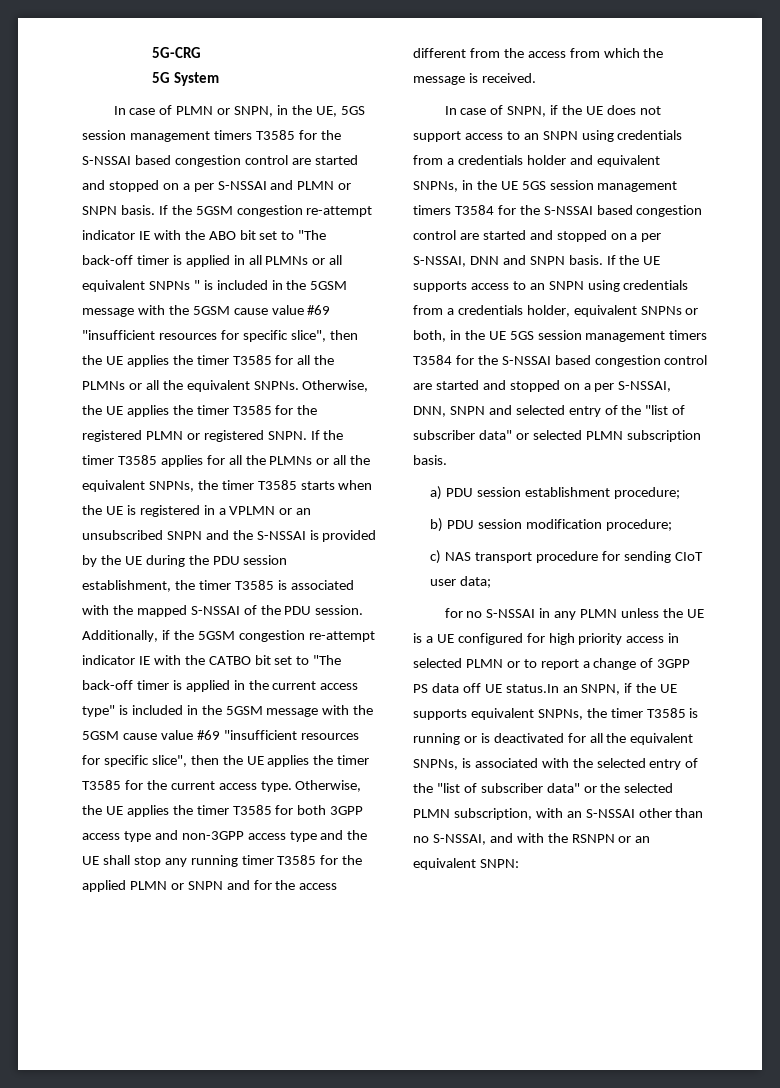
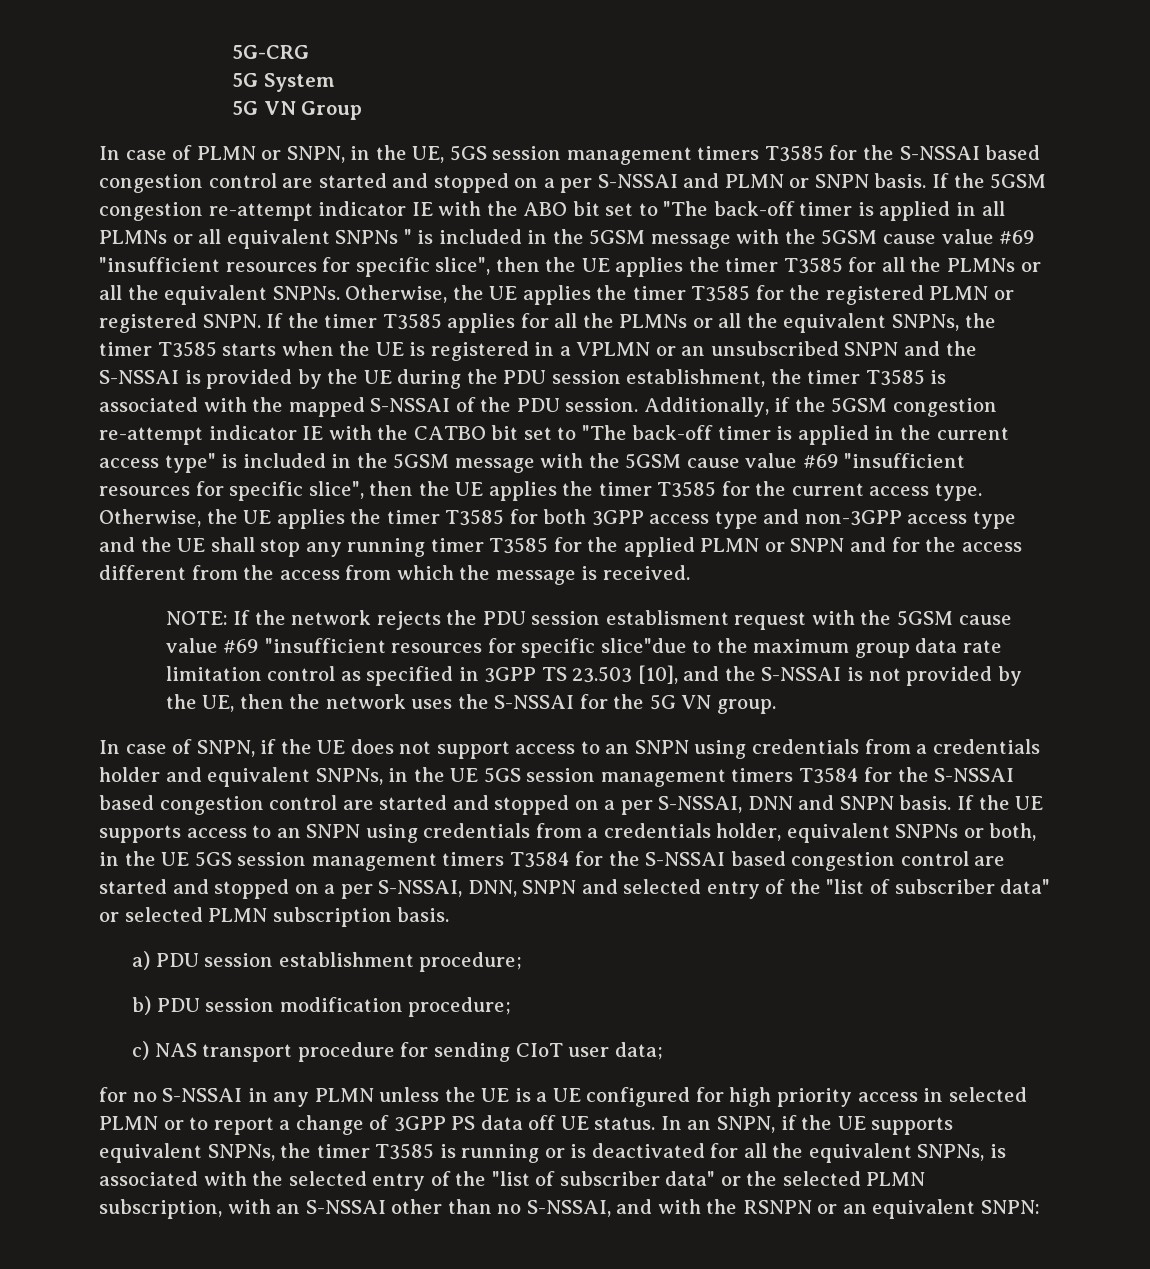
(219, 79) none -> [232,101,363,120] // 5G VN Group
(536, 78) none -> [165,610,1012,630] [165,638,1003,658] [165,665,1022,686] [165,694,777,714] // NOTE: If the network rejects the PDU session establisment request with the 5GSM cause value #69 "insufficient resources for specific slice"due to the maximum group data rate limitation control as specified in 3GPP TS 23.503 [10], and the S-NSSAI is not provided by the UE, then the network uses the S-NSSAI for the 5G VN group.
[505,684,559,693] status.In -> [594,1116,682,1130] status. In

